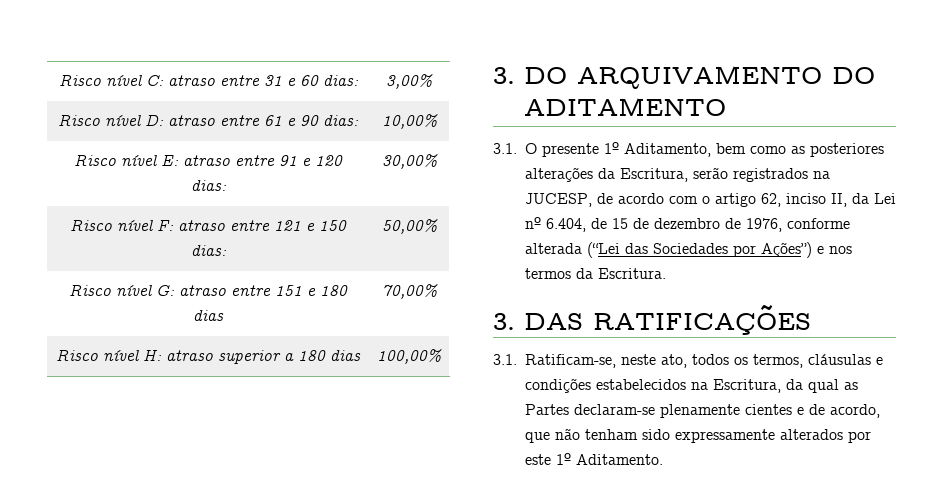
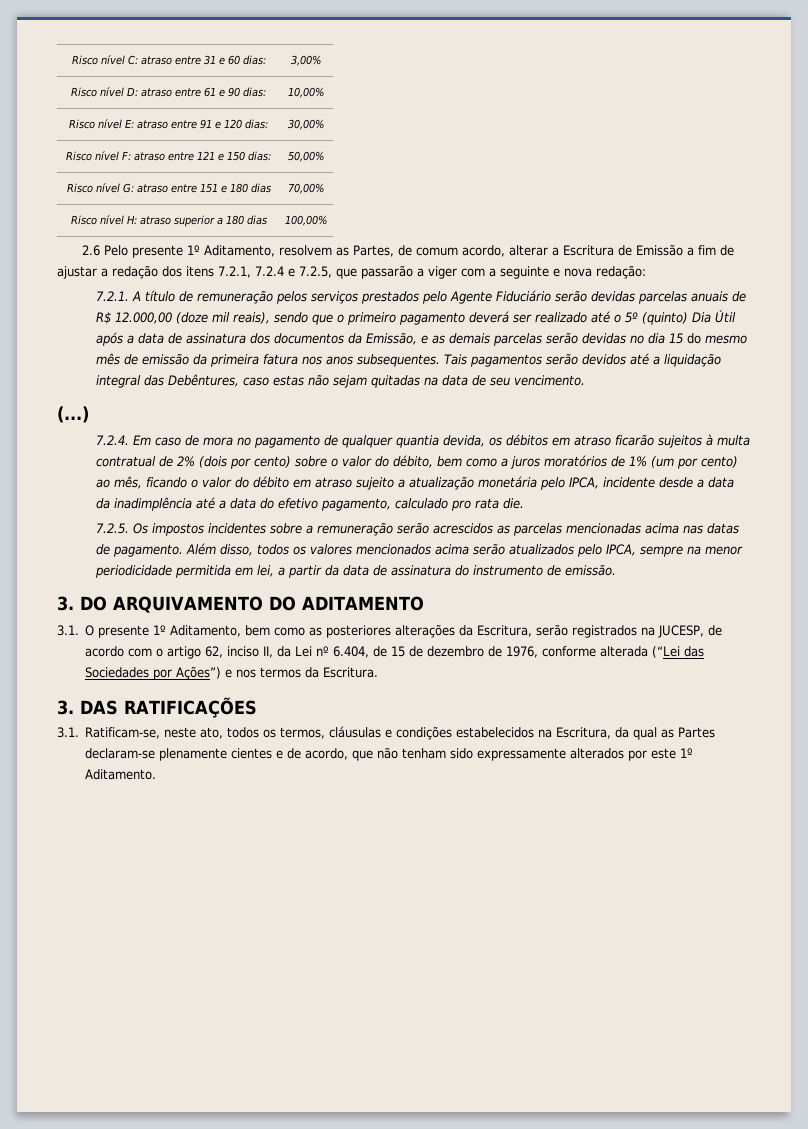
(442, 356) none -> [81,244,734,258] [57,265,646,279] [95,290,746,304] [95,310,736,325] [95,332,747,346] [95,353,721,367] [95,374,585,388] [57,406,89,423] [95,434,750,448] [95,455,738,469] [95,476,734,490] [95,497,524,511] [95,522,739,536] [95,543,743,557] [94,564,616,578] // 2.6 Pelo presente 1º Aditamento, resolvem as Partes, de comum acordo, alterar a Escritura de Emissão a fim de ajustar a redação dos itens 7.2.1, 7.2.4 e 7.2.5, que passarão a viger com a seguinte e nova redação: // 7.2.1. A título de remuneração pelos serviços prestados pelo Agente Fiduciário serão devidas parcelas anuais de R$ 12.000,00 (doze mil reais), sendo que o primeiro pagamento deverá ser realizado até o 5º (quinto) Dia Útil após a data de assinatura dos documentos da Emissão, e as demais parcelas serão devidas no dia 15 do mesmo mês de emissão da primeira fatura nos anos subsequentes. Tais pagamentos serão devidos até a liquidação integral das Debêntures, caso estas não sejam quitadas na data de seu vencimento. // (...) // 7.2.4. Em caso de mora no pagamento de qualquer quantia devida, os débitos em atraso ficarão sujeitos à multa contratual de 2% (dois por cento) sobre o valor do débito, bem como a juros moratórios de 1% (um por cento) ao mês, ficando o valor do débito em atraso sujeito a atualização monetária pelo IPCA, incidente desde a data da inadimplência até a data do efetivo pagamento, calculado pro rata die. // 7.2.5. Os impostos incidentes sobre a remuneração serão acrescidos as parcelas mencionadas acima nas datas de pagamento. Além disso, todos os valores mencionados acima serão atualizados pelo IPCA, sempre na menor periodicidade permitida em lei, a partir da data de assinatura do instrumento de emissão.

